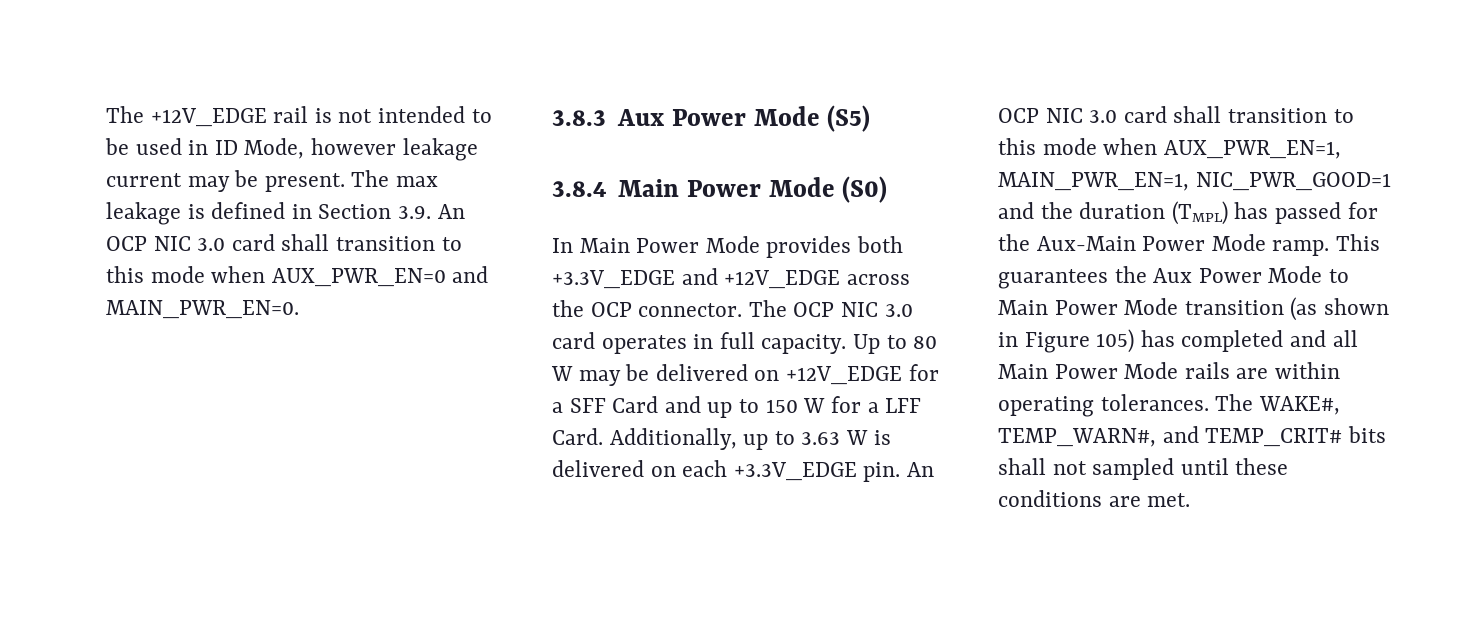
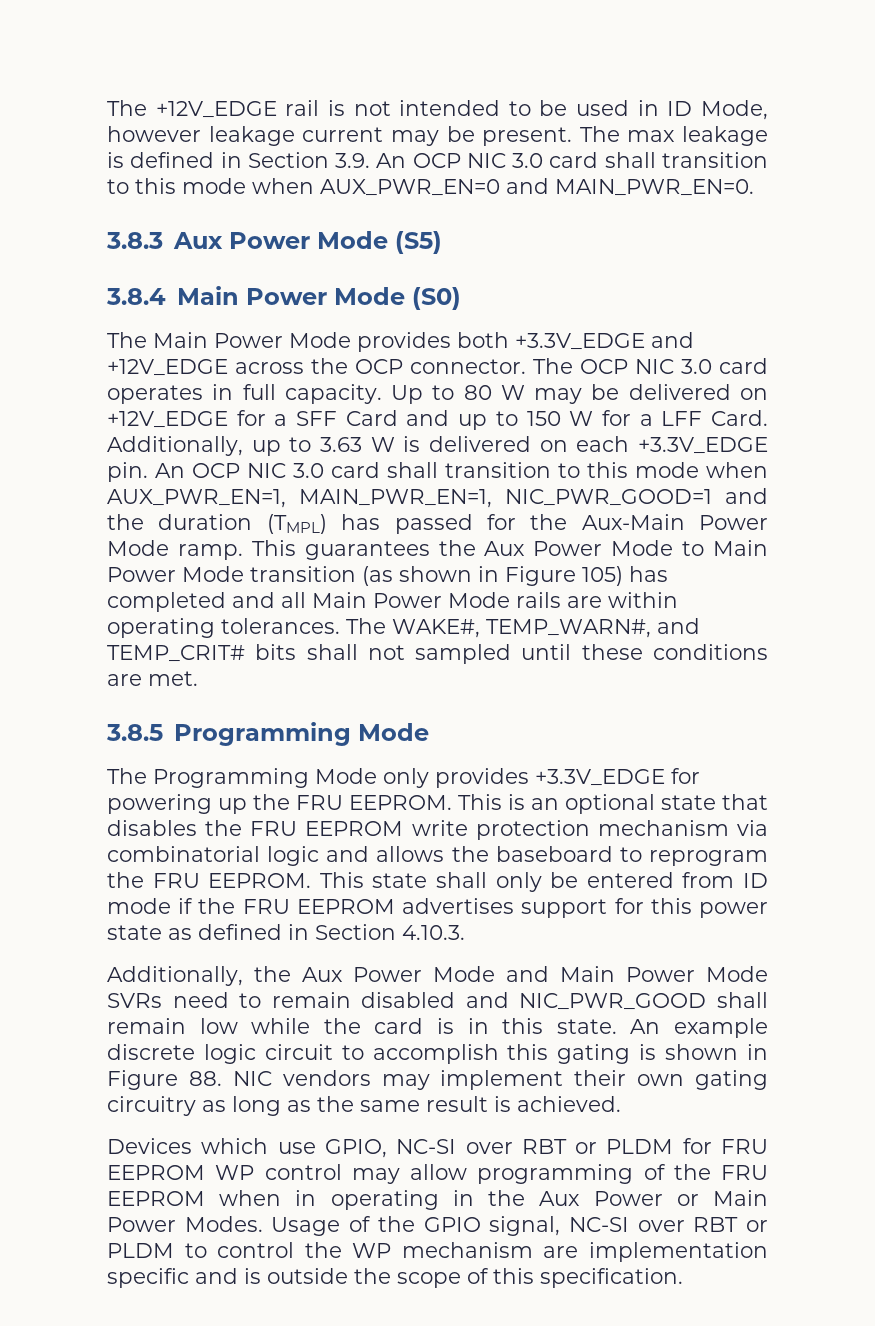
[552,238,573,253] In -> [107,332,147,348] The
(1191, 500) none -> [106,722,429,746] [107,768,700,788] [107,794,768,814] [107,820,768,840] [107,846,768,866] [107,872,769,892] [107,898,768,918] [107,924,465,940] [107,966,768,986] [107,992,768,1010] [107,1018,769,1038] [107,1044,769,1064] [107,1070,768,1090] [107,1096,621,1116] [107,1138,768,1158] [107,1164,768,1184] [107,1190,768,1210] [107,1216,768,1236] [107,1242,768,1262] [107,1268,683,1288] // 3.8.5 Programming Mode // The Programming Mode only provides +3.3V_EDGE for powering up the FRU EEPROM. This is an optional state that disables the FRU EEPROM write protection mechanism via combinatorial logic and allows the baseboard to reprogram the FRU EEPROM. This state shall only be entered from ID mode if the FRU EEPROM advertises support for this power state as defined in Section 4.10.3. // Additionally, the Aux Power Mode and Main Power Mode SVRs need to remain disabled and NIC_PWR_GOOD shall remain low while the card is in this state. An example discrete logic circuit to accomplish this gating is shown in Figure 88. NIC vendors may implement their own gating circuitry as long as the same result is achieved. // Devices which use GPIO, NC-SI over RBT or PLDM for FRU EEPROM WP control may allow programming of the FRU EEPROM when in operating in the Aux Power or Main Power Modes. Usage of the GPIO signal, NC-SI over RBT or PLDM to control the WP mechanism are implementation specific and is outside the scope of this specification.

